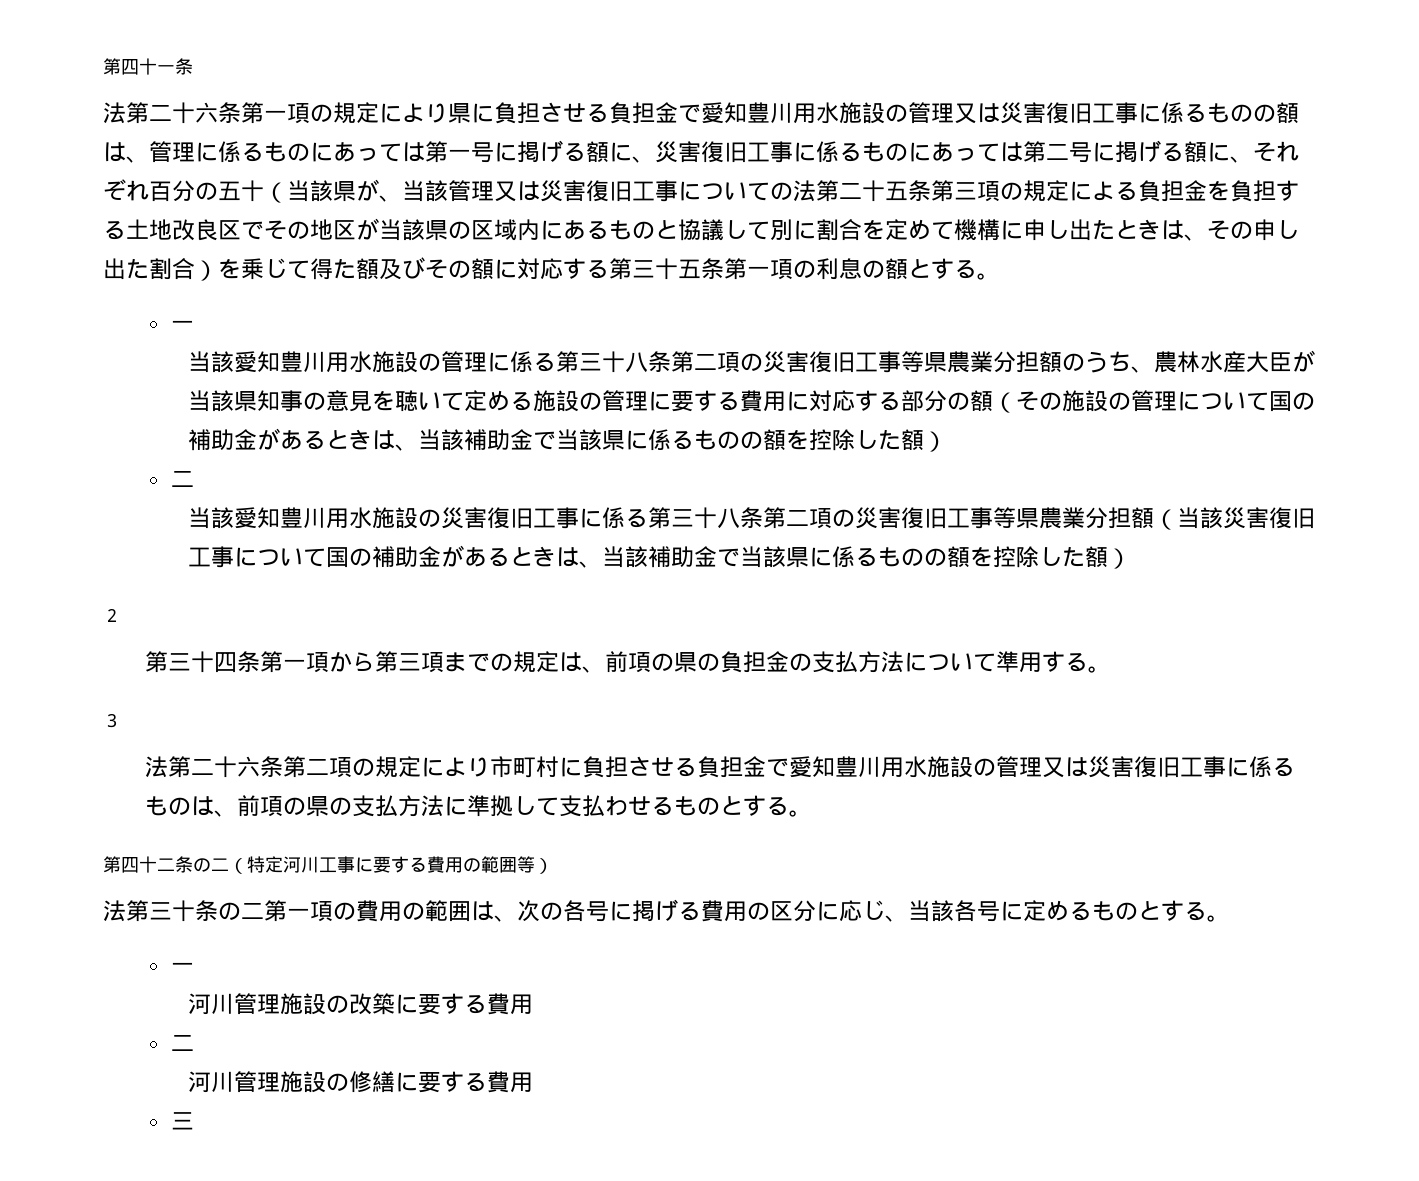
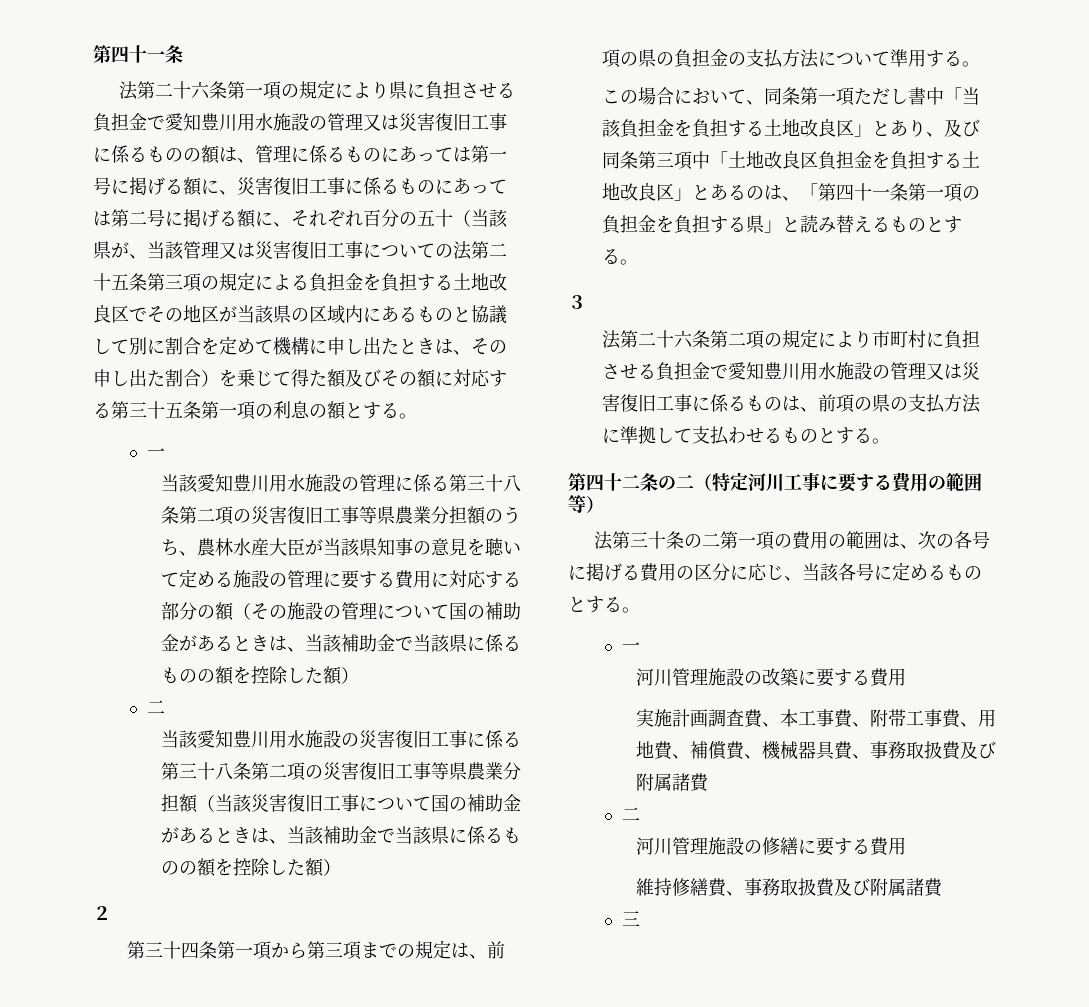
(1112, 669) none -> [601,87,980,106] [601,119,980,138] [601,151,980,170] [601,183,980,202] [601,215,962,234] [601,249,638,265] // この場合において、同条第一項ただし書中「当該負担金を負担する土地改良区」とあり、及び同条第三項中「土地改良区負担金を負担する土地改良区」とあるのは、「第四十一条第一項の負担金を負担する県」と読み替えるものとする。
(533, 1004) none -> [635,709,996,728] [635,740,996,760] [635,773,709,792] // 実施計画調査費、本工事費、附帯工事費、用地費、補償費、機械器具費、事務取扱費及び附属諸費
(533, 1082) none -> [635,878,943,897] // 維持修繕費、事務取扱費及び附属諸費

